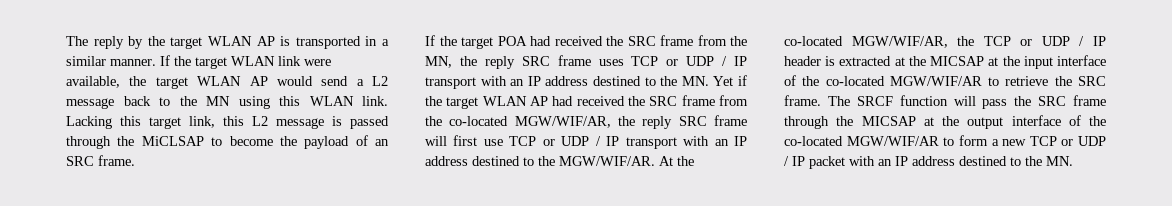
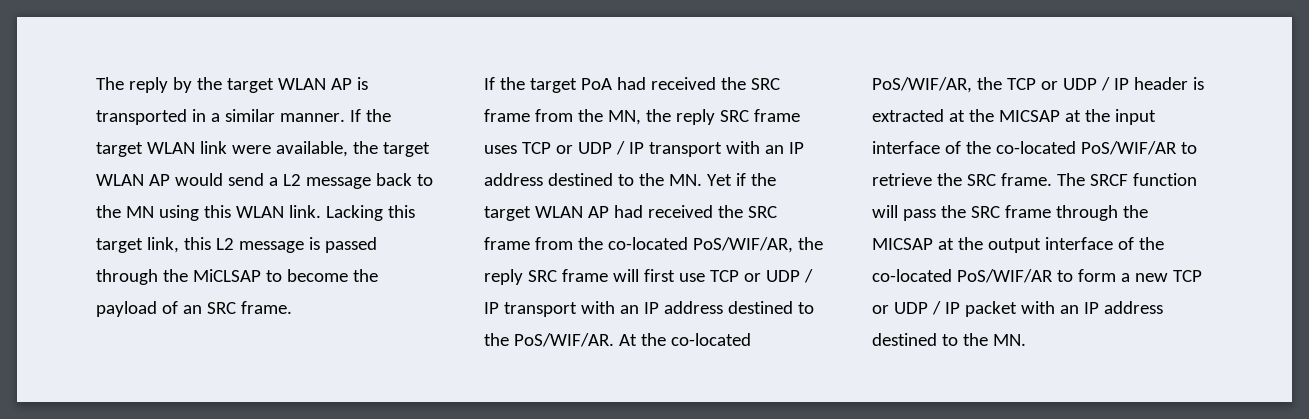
[497,36,527,46] POA -> [580,78,612,90] PoA
[514,116,611,128] MGW/WIF/AR, -> [692,237,793,253] PoS/WIF/AR,
[559,156,655,166] MGW/WIF/AR. -> [513,333,614,347] PoS/WIF/AR.
[851,36,948,48] MGW/WIF/AR, -> [872,77,972,93] PoS/WIF/AR,
[889,76,982,86] MGW/WIF/AR -> [1080,141,1177,155] PoS/WIF/AR
[846,136,939,146] MGW/WIF/AR -> [956,269,1053,283] PoS/WIF/AR

